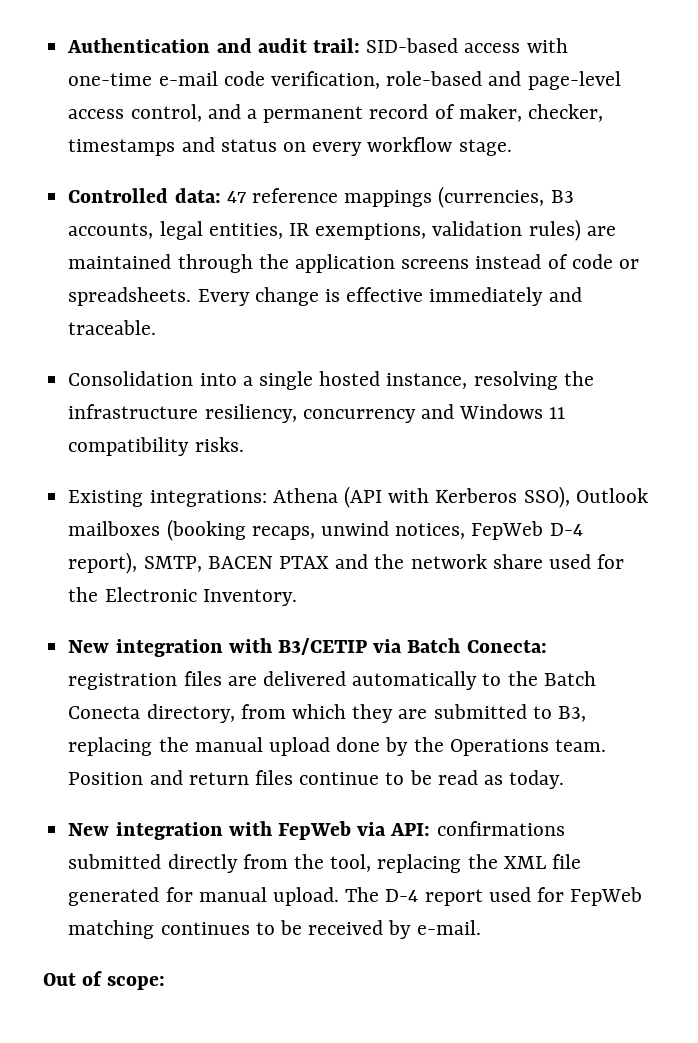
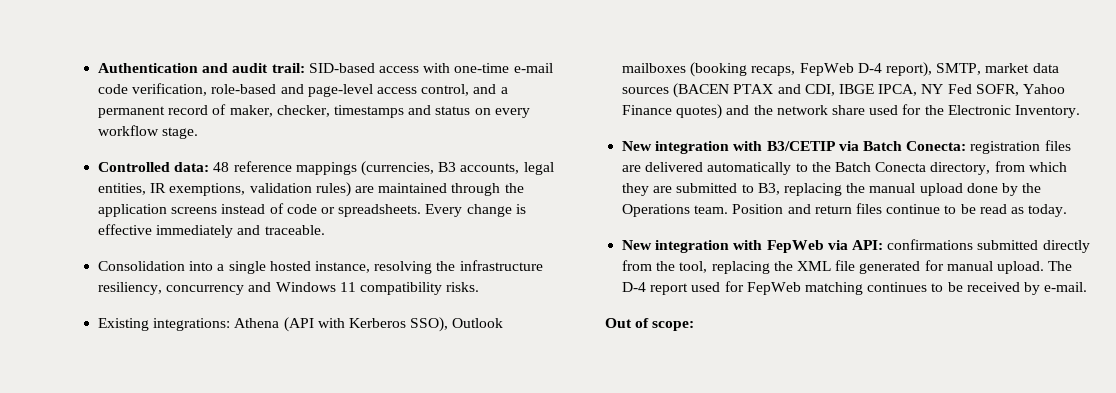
[226,191,246,203] 47 -> [213,162,230,172] 48
[320,521,466,539] unwind notices, -> (796, 71) none
[207,556,329,569] BACEN PTAX -> [985,63,1059,73] [622,83,1065,98] [622,104,723,119] market data sources (BACEN PTAX and CDI, IBGE IPCA, NY Fed SOFR, Yahoo Finance quotes)

